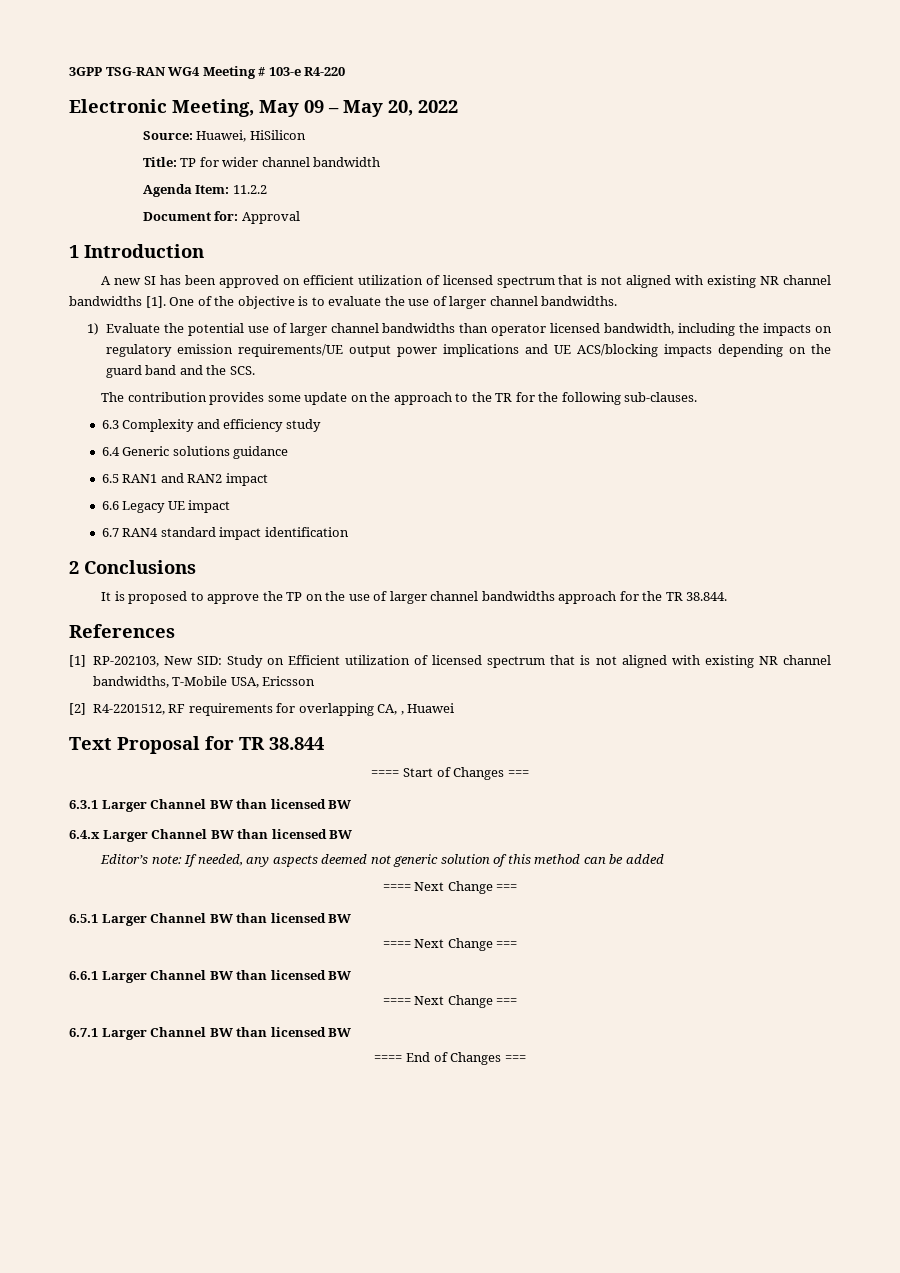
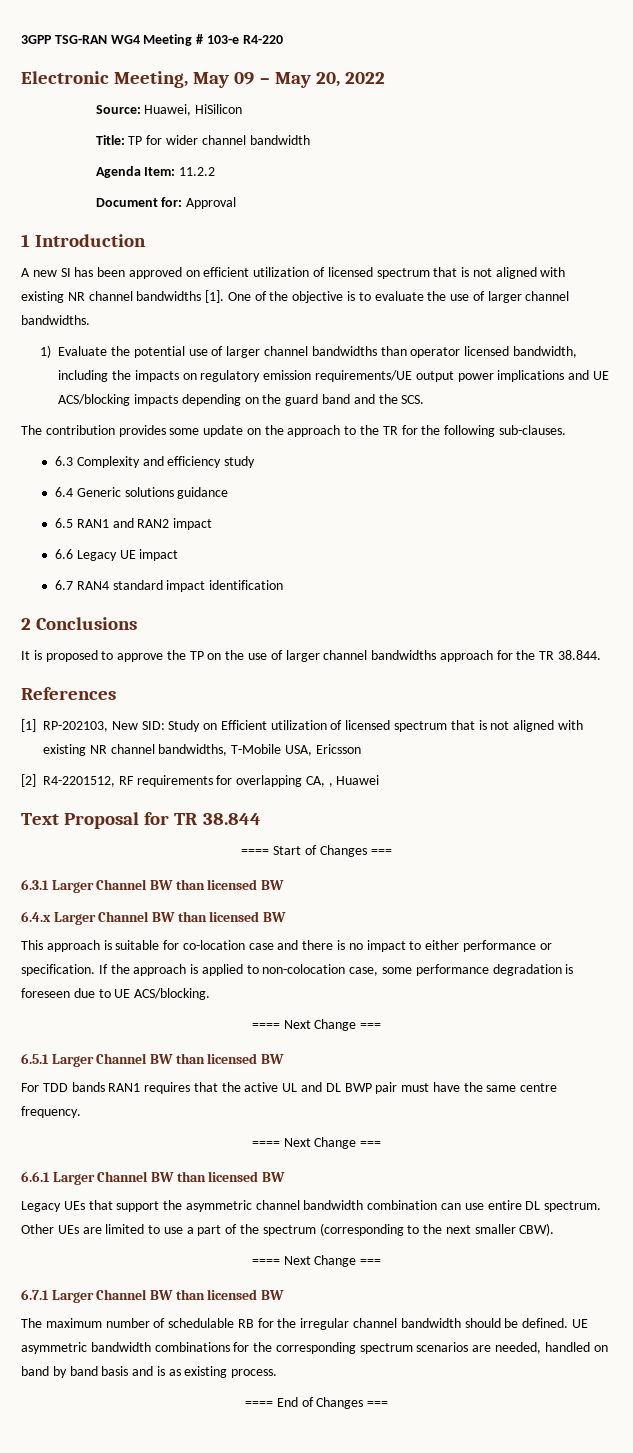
[100,854,664,867] Editor’s note: If needed, any aspects deemed not generic solution of this method can be added -> [21,940,552,952] [21,964,574,976] [21,988,211,1000] This approach is suitable for co-location case and there is no impact to either performance or specification. If the approach is applied to non-colocation case, some performance degradation is foreseen due to UE ACS/blocking.
(352, 918) none -> [21,1082,558,1094] [21,1106,81,1118] // For TDD bands RAN1 requires that the active UL and DL BWP pair must have the same centre frequency.
(352, 975) none -> [21,1200,602,1212] [21,1223,555,1236] // Legacy UEs that support the asymmetric channel bandwidth combination can use entire DL spectrum. Other UEs are limited to use a part of the spectrum (corresponding to the next smaller CBW).
(352, 1032) none -> [21,1318,588,1330] [21,1342,608,1354] [21,1366,278,1378] // The maximum number of schedulable RB for the irregular channel bandwidth should be defined. UE asymmetric bandwidth combinations for the corresponding spectrum scenarios are needed, handled on band by band basis and is as existing process.

